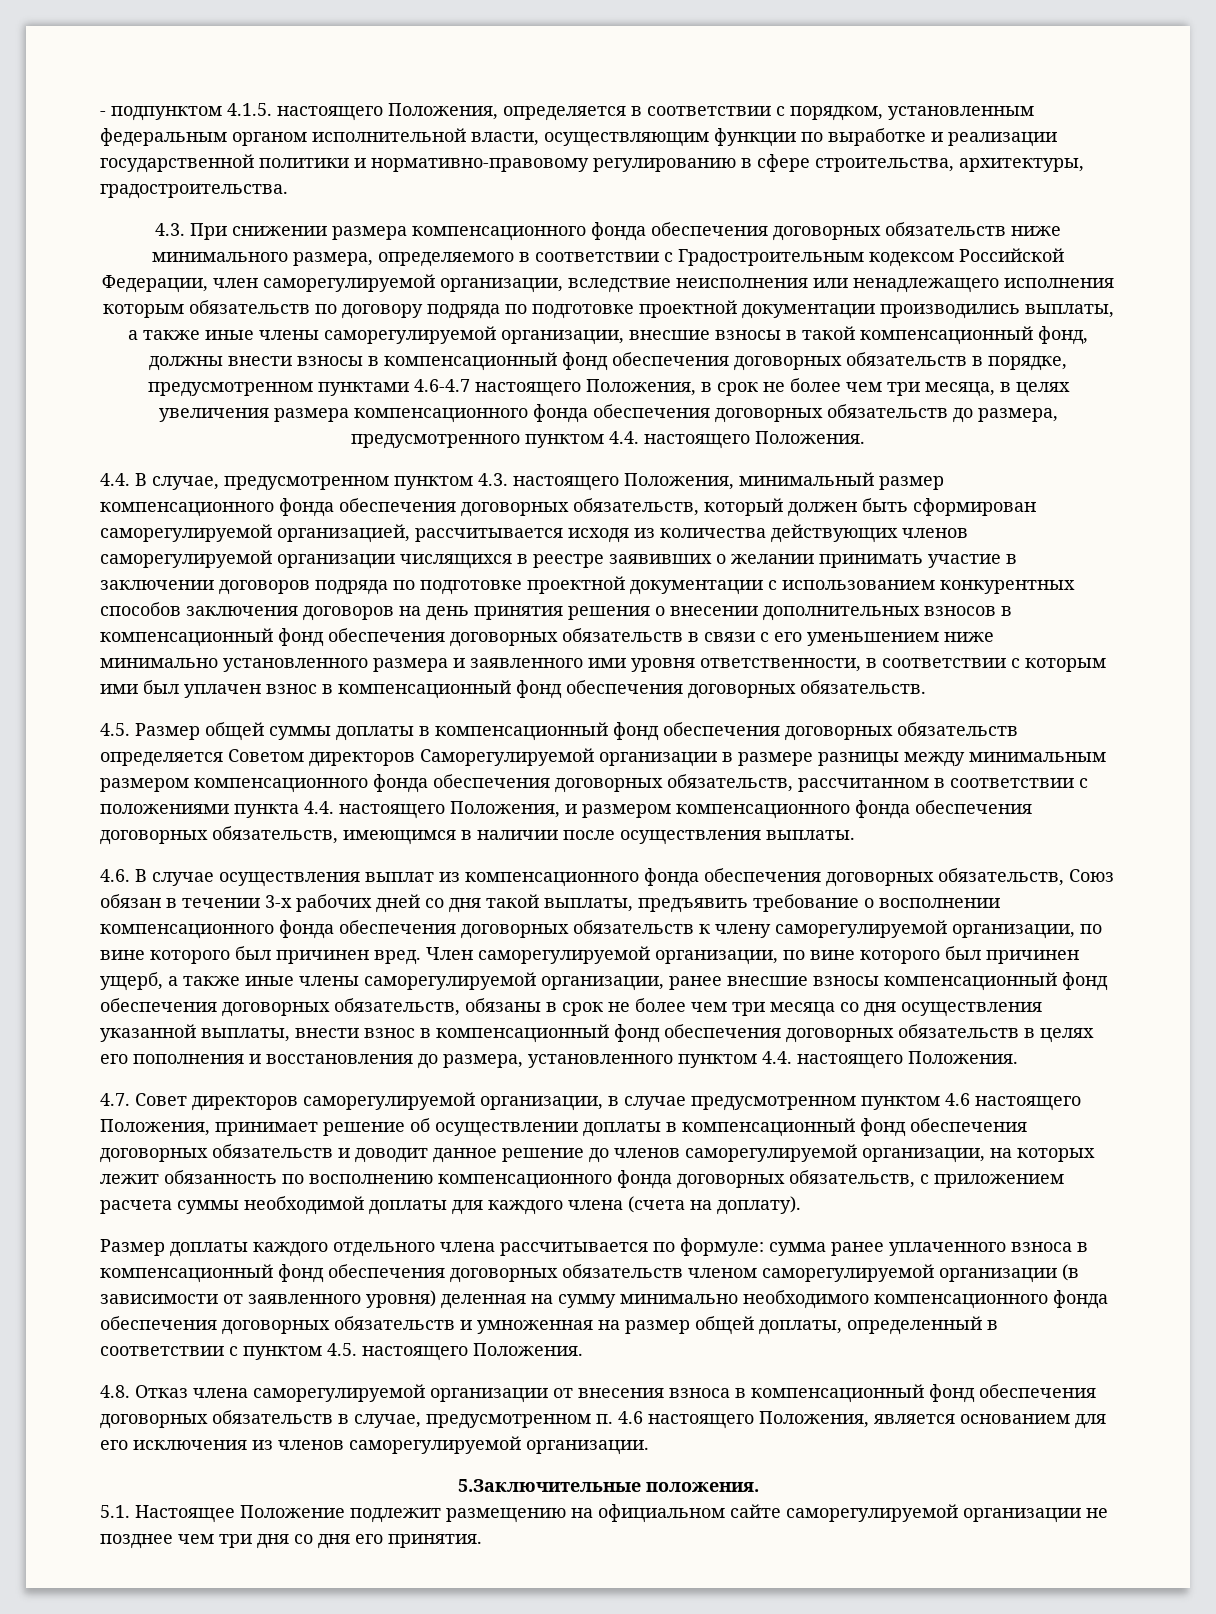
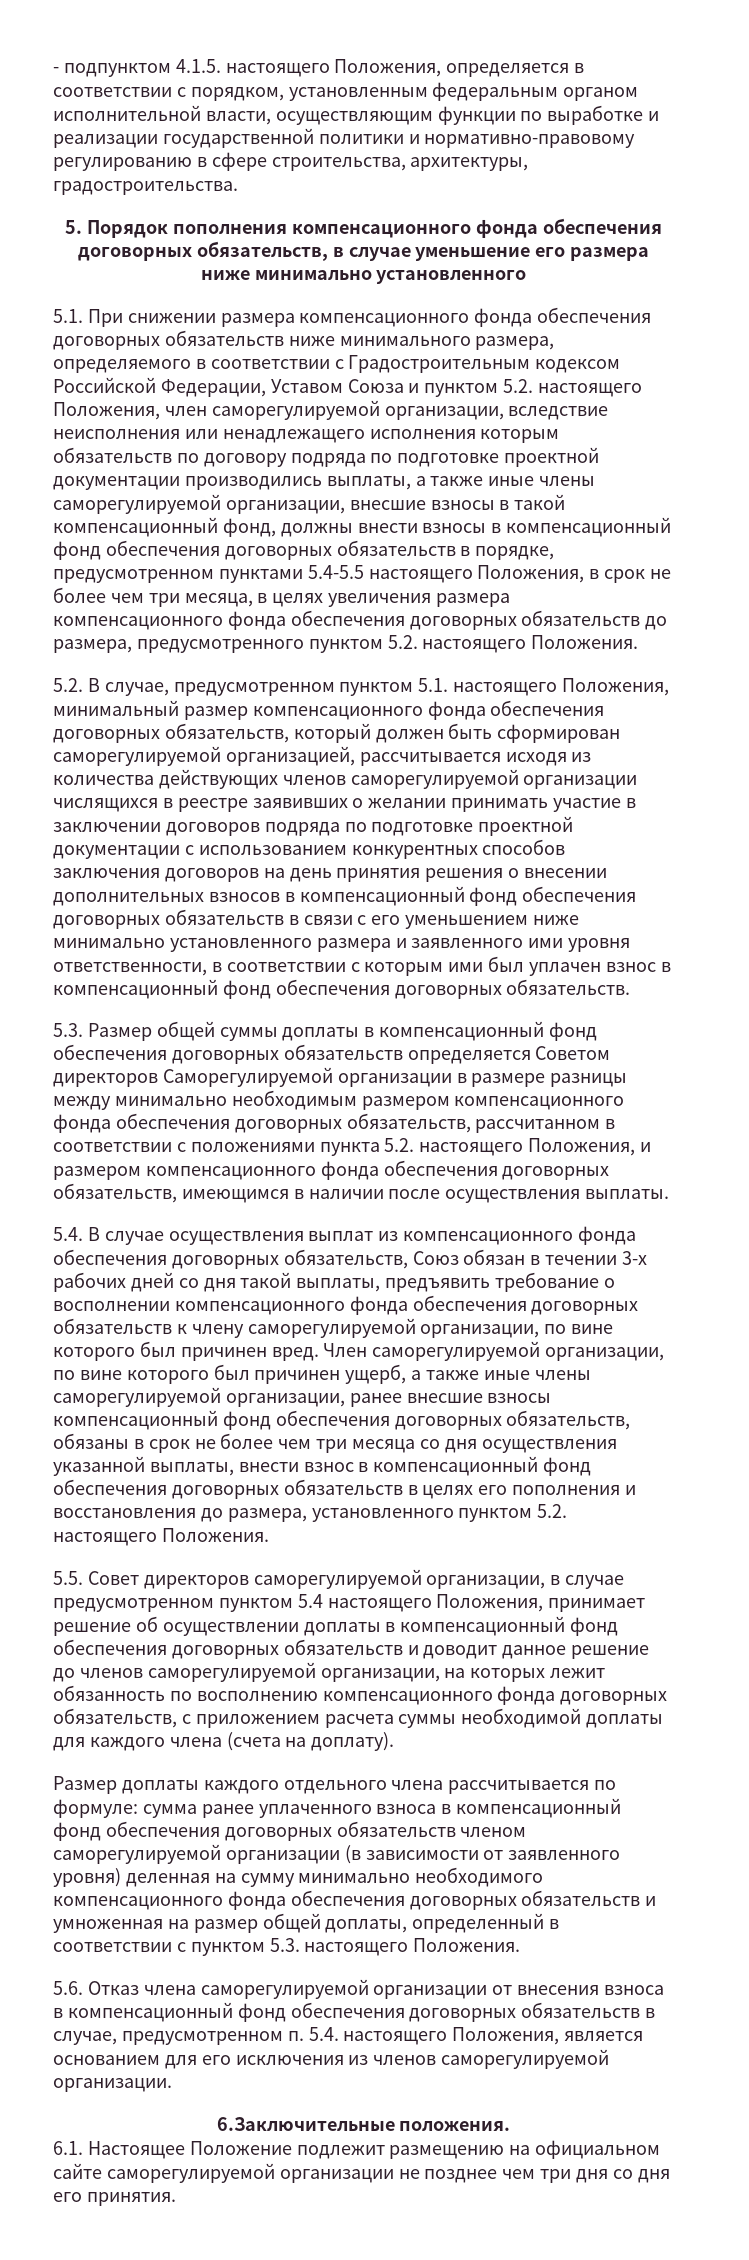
[155,223,185,236] 4.3. -> [65,218,662,238] [77,241,650,261] [200,270,527,284] [53,309,83,323] 5. Порядок пополнения компенсационного фонда обеспечения договорных обязательств, в случае уменьшение его размера ниже минимально установленного // 5.1.
(208, 284) none -> [270,379,643,397] [53,402,160,420] Уставом Союза и пунктом 5.2. настоящего Положения,
[413,379,470,392] 4.6-4.7 -> [307,565,364,579] 5.4-5.5
[609,431,865,449] [100,473,130,486] 4.4. настоящего Положения. // 4.4. -> [387,635,639,653] [53,678,83,692] 5.2. настоящего Положения. // 5.2.
[478,473,508,486] 4.3. -> [418,678,449,692] 5.1.
[100,723,130,736] 4.5. -> [53,1023,83,1037] 5.3.
[969,752,1106,762] минимальным -> [114,1090,357,1110] минимально необходимым
[304,801,334,814] 4.4. -> [384,1138,415,1152] 5.2.
[100,869,130,882] 4.6. -> [53,1227,83,1241] 5.4.
[762,1051,1018,1069] [100,1093,130,1106] 4.4. настоящего Положения. // 4.7. -> [537,1504,568,1518] [53,1528,269,1546] [53,1571,83,1585] 5.2. настоящего Положения. // 5.5.
[945,1093,970,1106] 4.6 -> [297,1594,323,1608] 5.4
[327,1343,583,1361] [100,1385,130,1398] 4.5. настоящего Положения. // 4.8. -> [269,1938,521,1956] [53,1981,83,1995] 5.3. настоящего Положения. // 5.6.
[618,1411,643,1424] 4.6 -> [308,2027,339,2041] 5.4.
[457,1479,641,1492] 5.Заключительные -> [216,2117,395,2131] 6.Заключительные
[100,1505,130,1518] 5.1. -> [53,2141,83,2155] 6.1.

